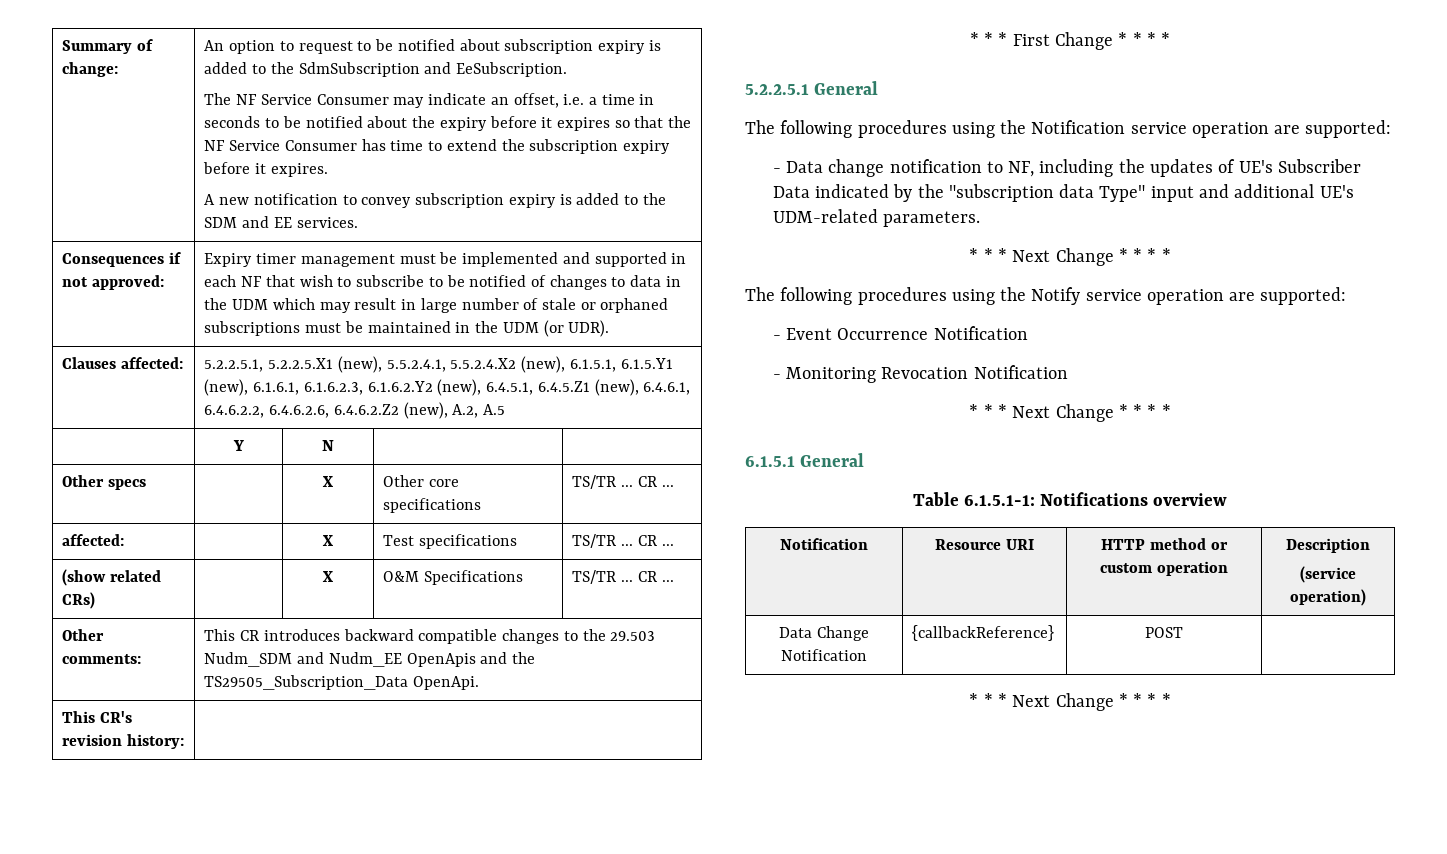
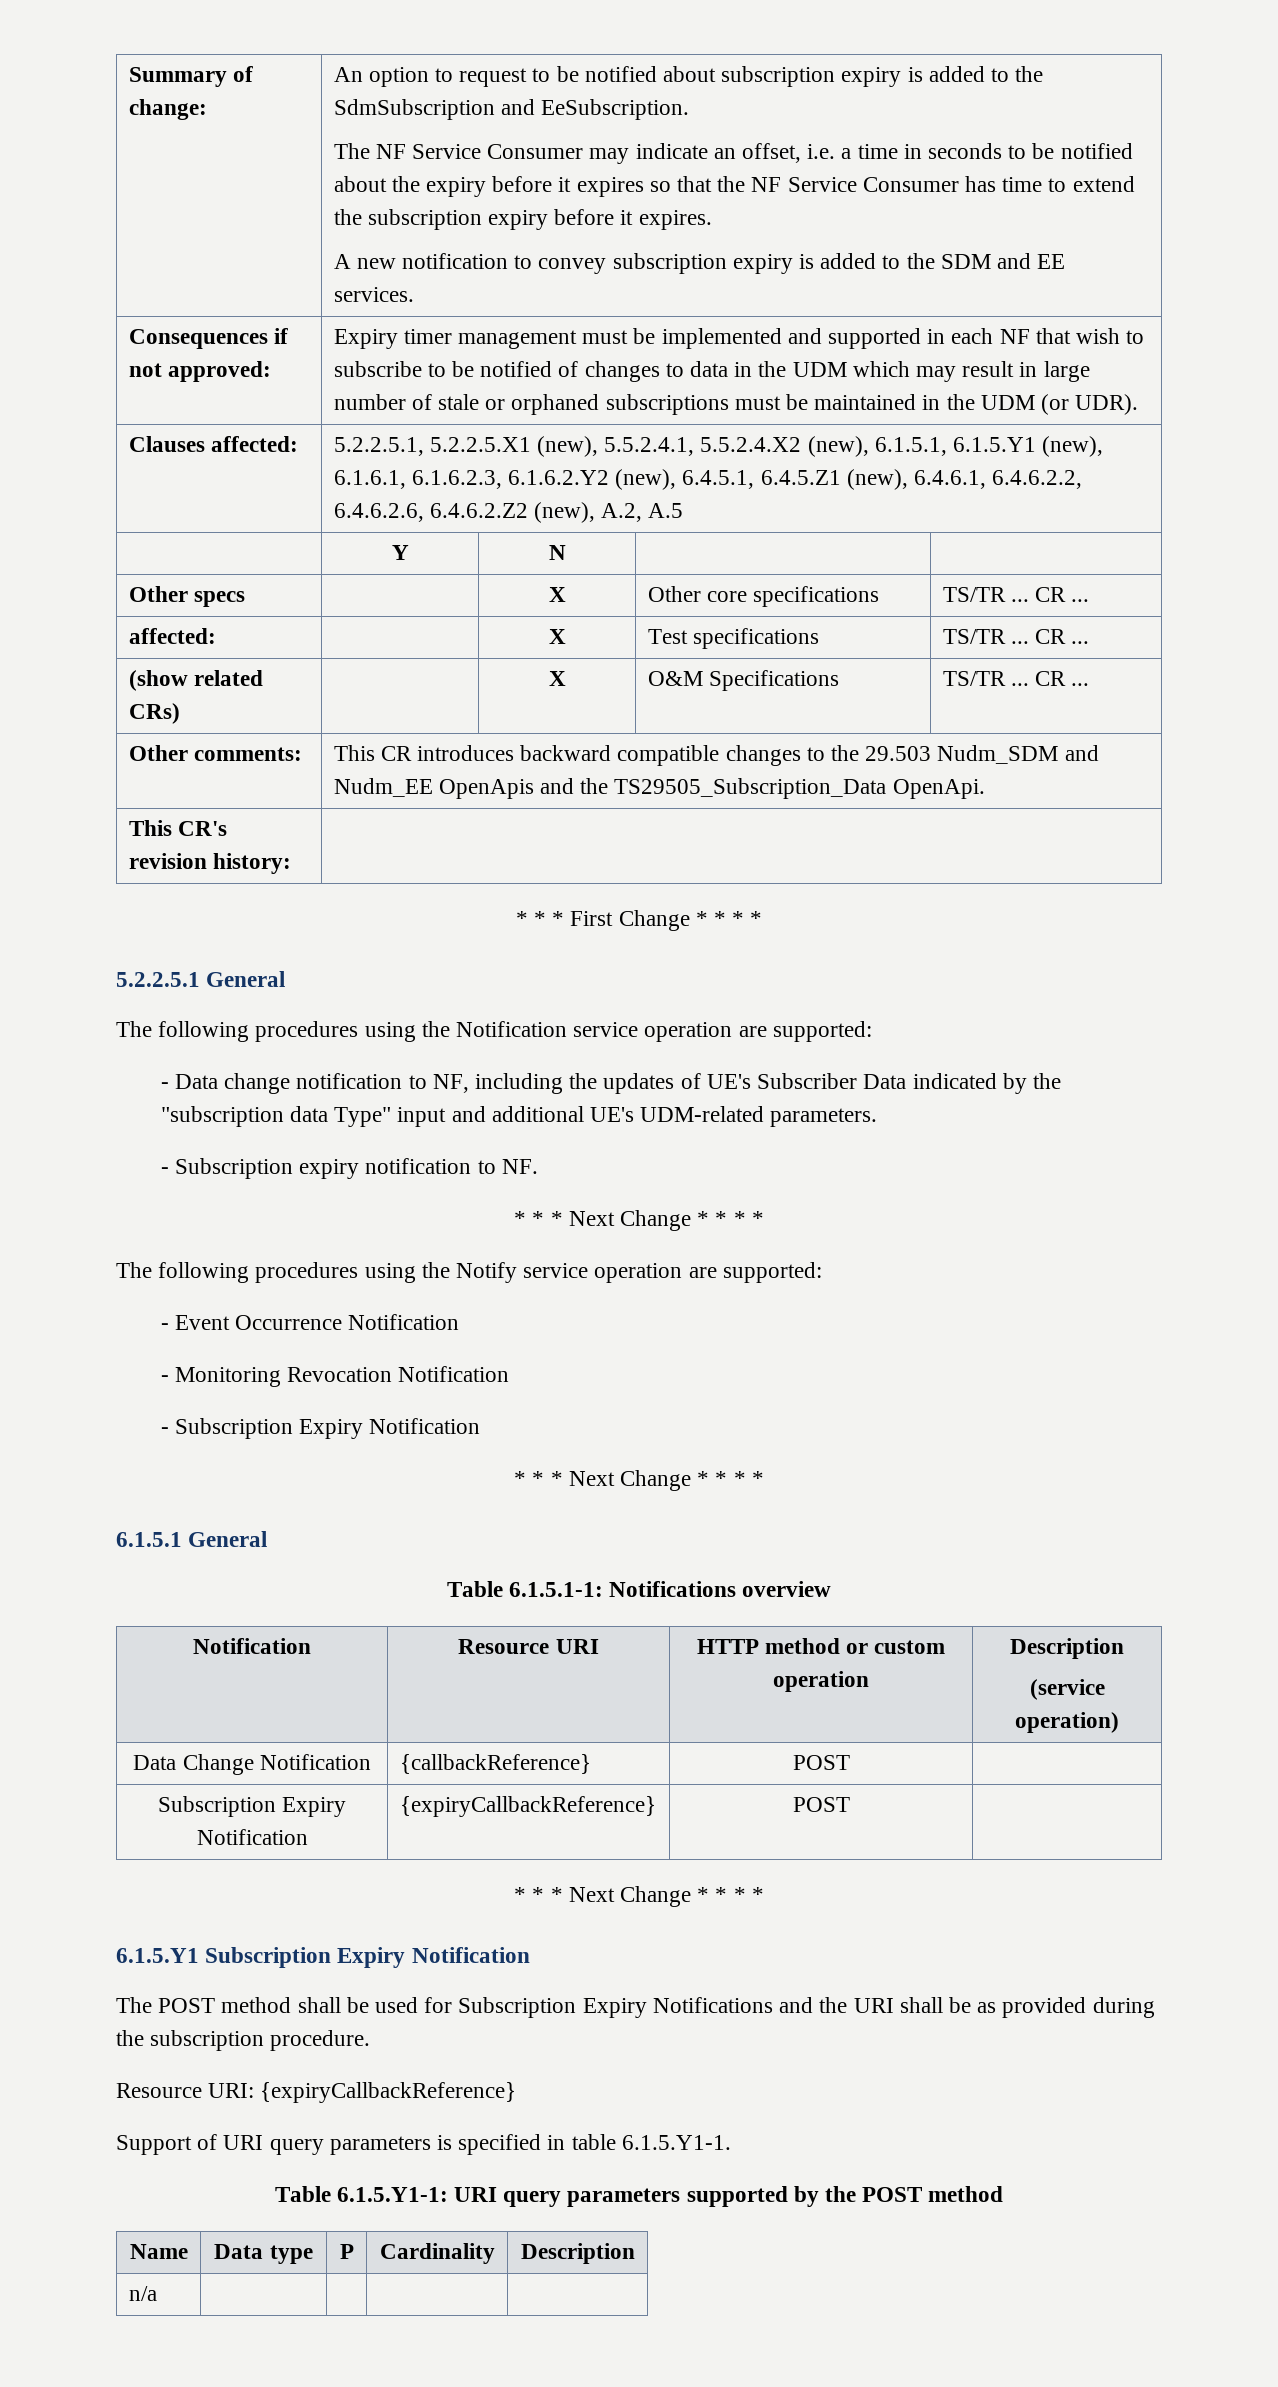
(981, 219) none -> [160,1158,538,1179] // - Subscription expiry notification to NF.
(1068, 372) none -> [160,1418,481,1439] // - Subscription Expiry Notification
[969,693,1171,711] // * * * Next Change * * * * -> [157,1796,347,1817] [196,1829,308,1845] [399,1796,656,1817] [792,1797,850,1812] [514,1886,764,1907] [116,1947,530,1968] [116,1997,1155,2018] [116,2030,371,2051] [116,2082,517,2103] [116,2134,731,2155] [274,2186,1004,2207] [129,2244,188,2259] [214,2244,313,2264] [339,2244,354,2259] [379,2243,495,2264] [520,2243,635,2264] [128,2286,157,2301] // Subscription Expiry Notification | {expiryCallbackReference} | POST | // * * * Next Change * * * * // 6.1.5.Y1 Subscription Expiry Notification // The POST method shall be used for Subscription Expiry Notifications and the URI shall be as provided during the subscription procedure. // Resource URI: {expiryCallbackReference} // Support of URI query parameters is specified in table 6.1.5.Y1-1. // Table 6.1.5.Y1-1: URI query parameters supported by the POST method // Name | Data type | P | Cardinality | Description // n/a | | | |

